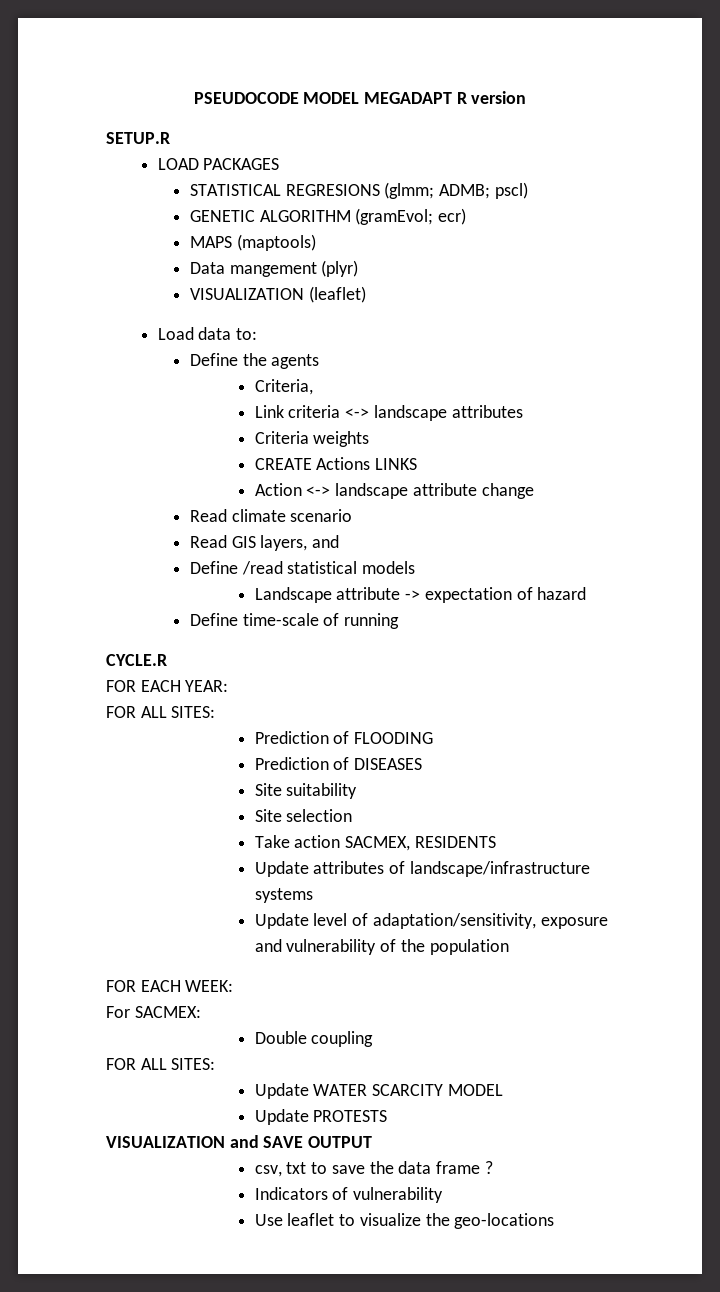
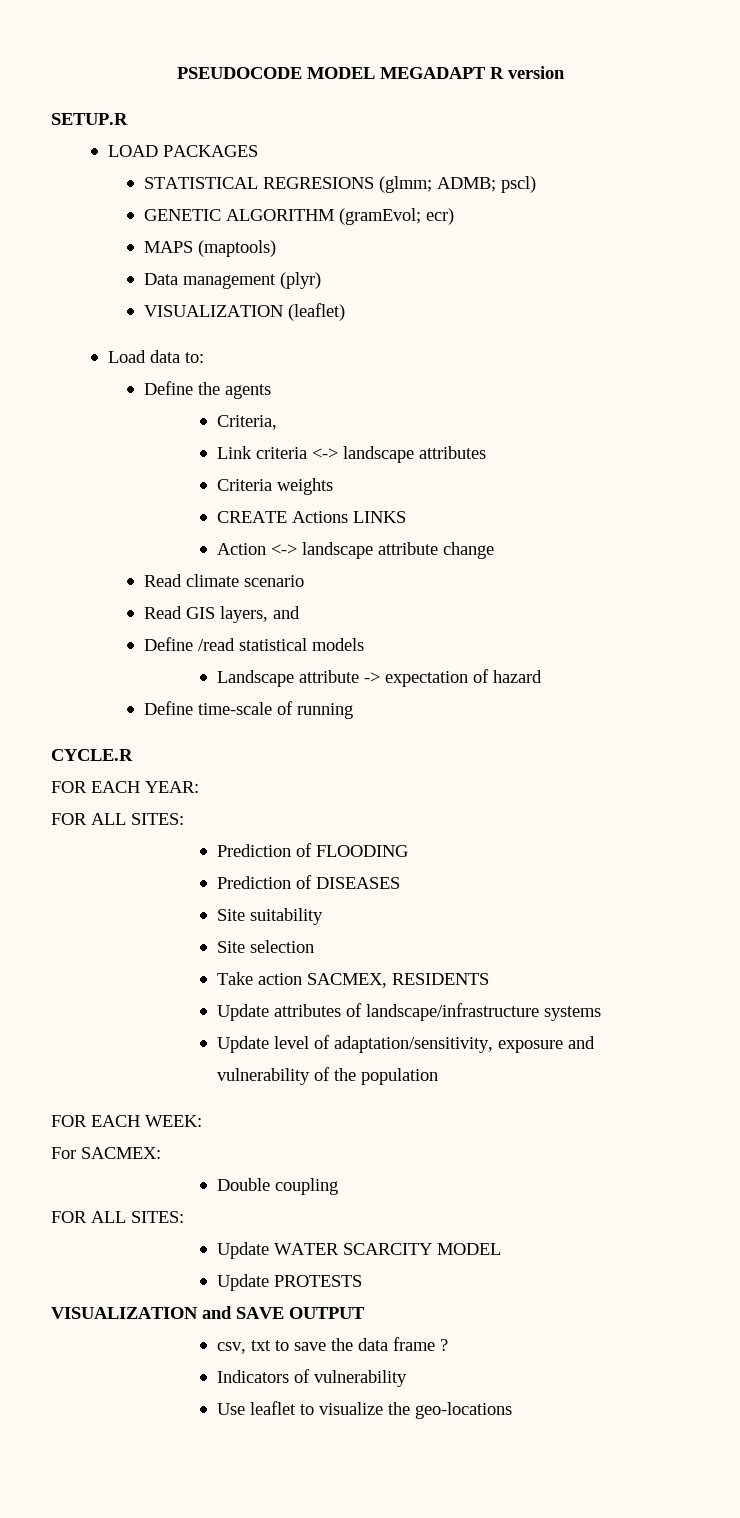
[229,262,317,277] mangement -> [183,274,277,289] management

